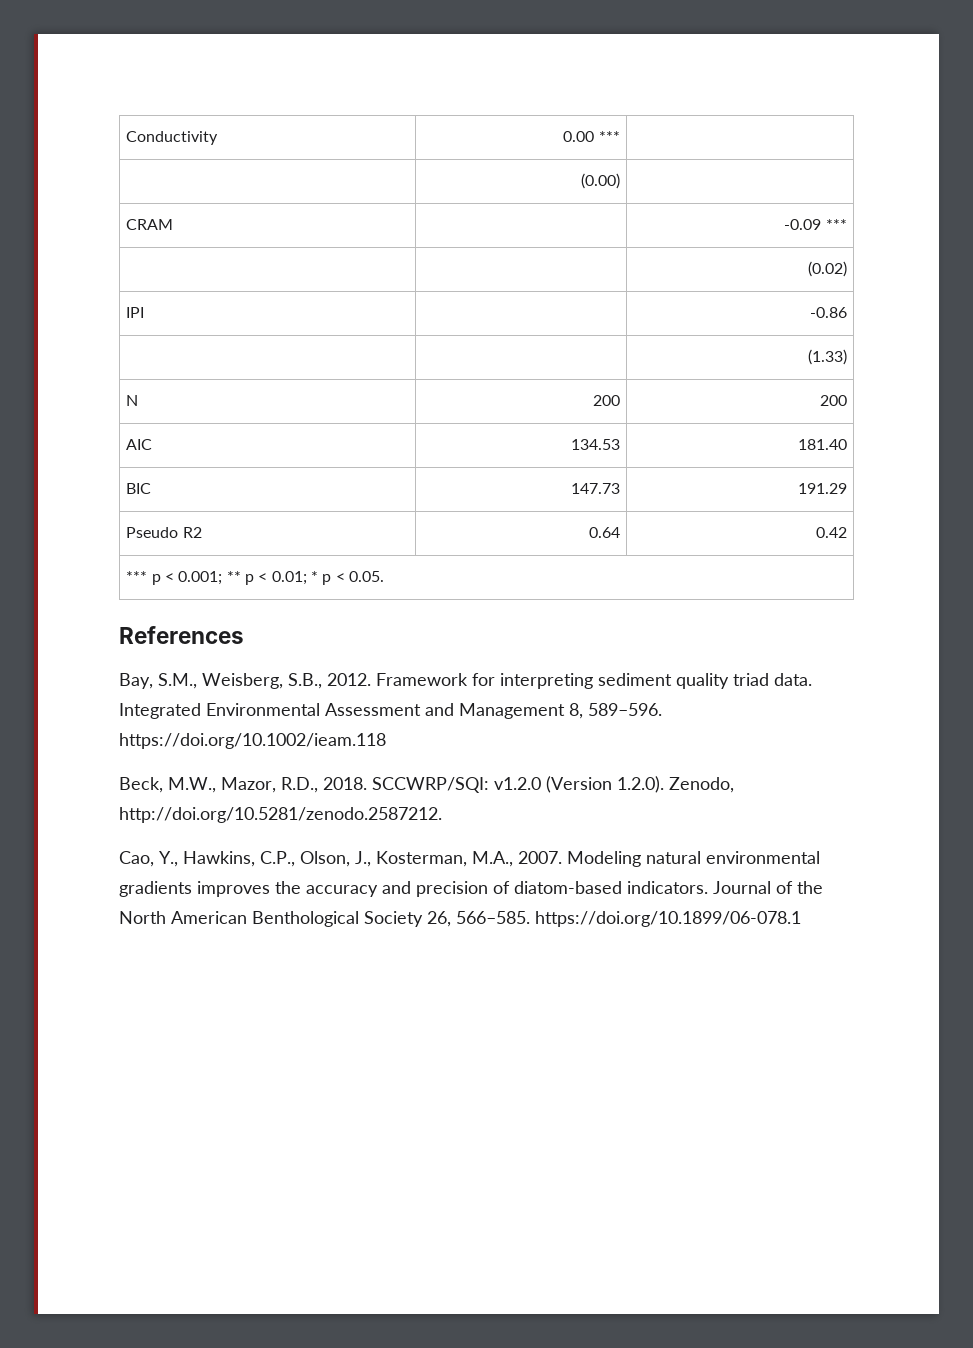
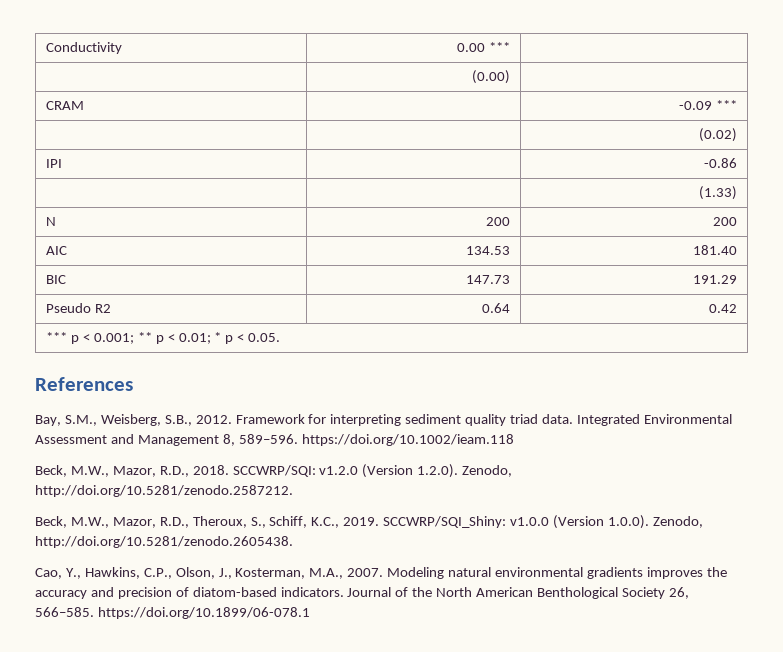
(442, 815) none -> [35,515,703,529] [35,536,293,548] // Beck, M.W., Mazor, R.D., Theroux, S., Schiff, K.C., 2019. SCCWRP/SQI_Shiny: v1.0.0 (Version 1.0.0). Zenodo, http://doi.org/10.5281/zenodo.2605438.

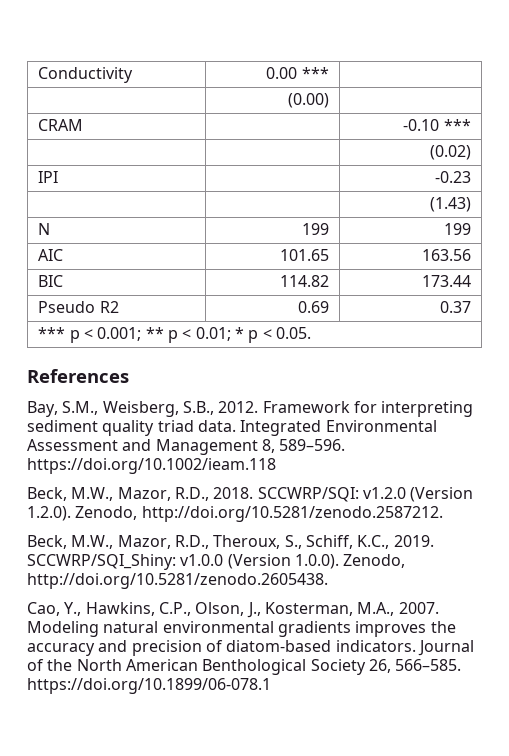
[678,101,712,110] -0.09 -> [403,119,440,131] -0.10
[703,158,737,168] [698,186,737,200] -0.86 // | | (1.33) -> [434,171,471,183] [429,197,471,212] -0.23 // | | (1.43)
[485,217,510,226] [712,217,737,226] 200 | 200 -> [301,223,329,235] [443,223,471,235] 199 | 199
[465,246,510,255] [692,245,737,255] 134.53 | 181.40 -> [279,249,329,261] [421,249,471,261] 101.65 | 163.56
[465,275,510,284] [692,275,737,284] 147.73 | 191.29 -> [279,275,329,287] [421,275,471,287] 114.82 | 173.44
[481,303,510,313] [708,304,737,313] 0.64 | 0.42 -> [297,301,329,313] [439,301,471,313] 0.69 | 0.37

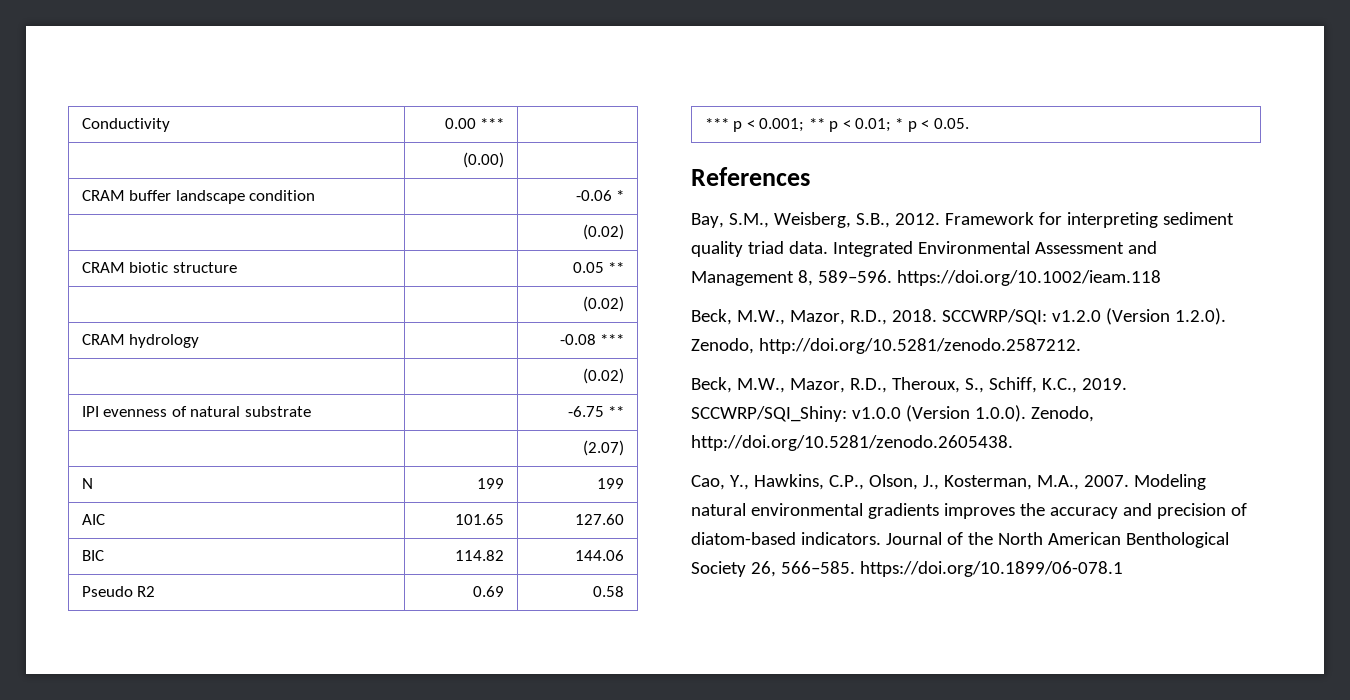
[403,119,471,131] [429,145,471,160] [38,171,59,183] [434,171,471,183] [429,197,471,212] | | -0.10 *** // | | (0.02) // IPI | | -0.23 // | | (1.43) -> [129,190,316,204] [575,190,625,201] [583,224,625,240] [81,262,237,273] [572,262,625,273] [583,296,625,312] [81,334,200,348] [559,334,625,345] [583,368,625,384] [81,406,311,417] [567,406,625,417] [583,440,625,456] buffer landscape condition | | -0.06 * // | | (0.02) // CRAM biotic structure | | 0.05 ** // | | (0.02) // CRAM hydrology | | -0.08 *** // | | (0.02) // IPI evenness of natural substrate | | -6.75 ** // | | (2.07)
[421,249,471,261] 163.56 -> [575,514,625,525] 127.60
[421,275,471,287] 173.44 -> [575,550,625,561] 144.06
[439,301,471,313] 0.37 -> [593,586,625,597] 0.58

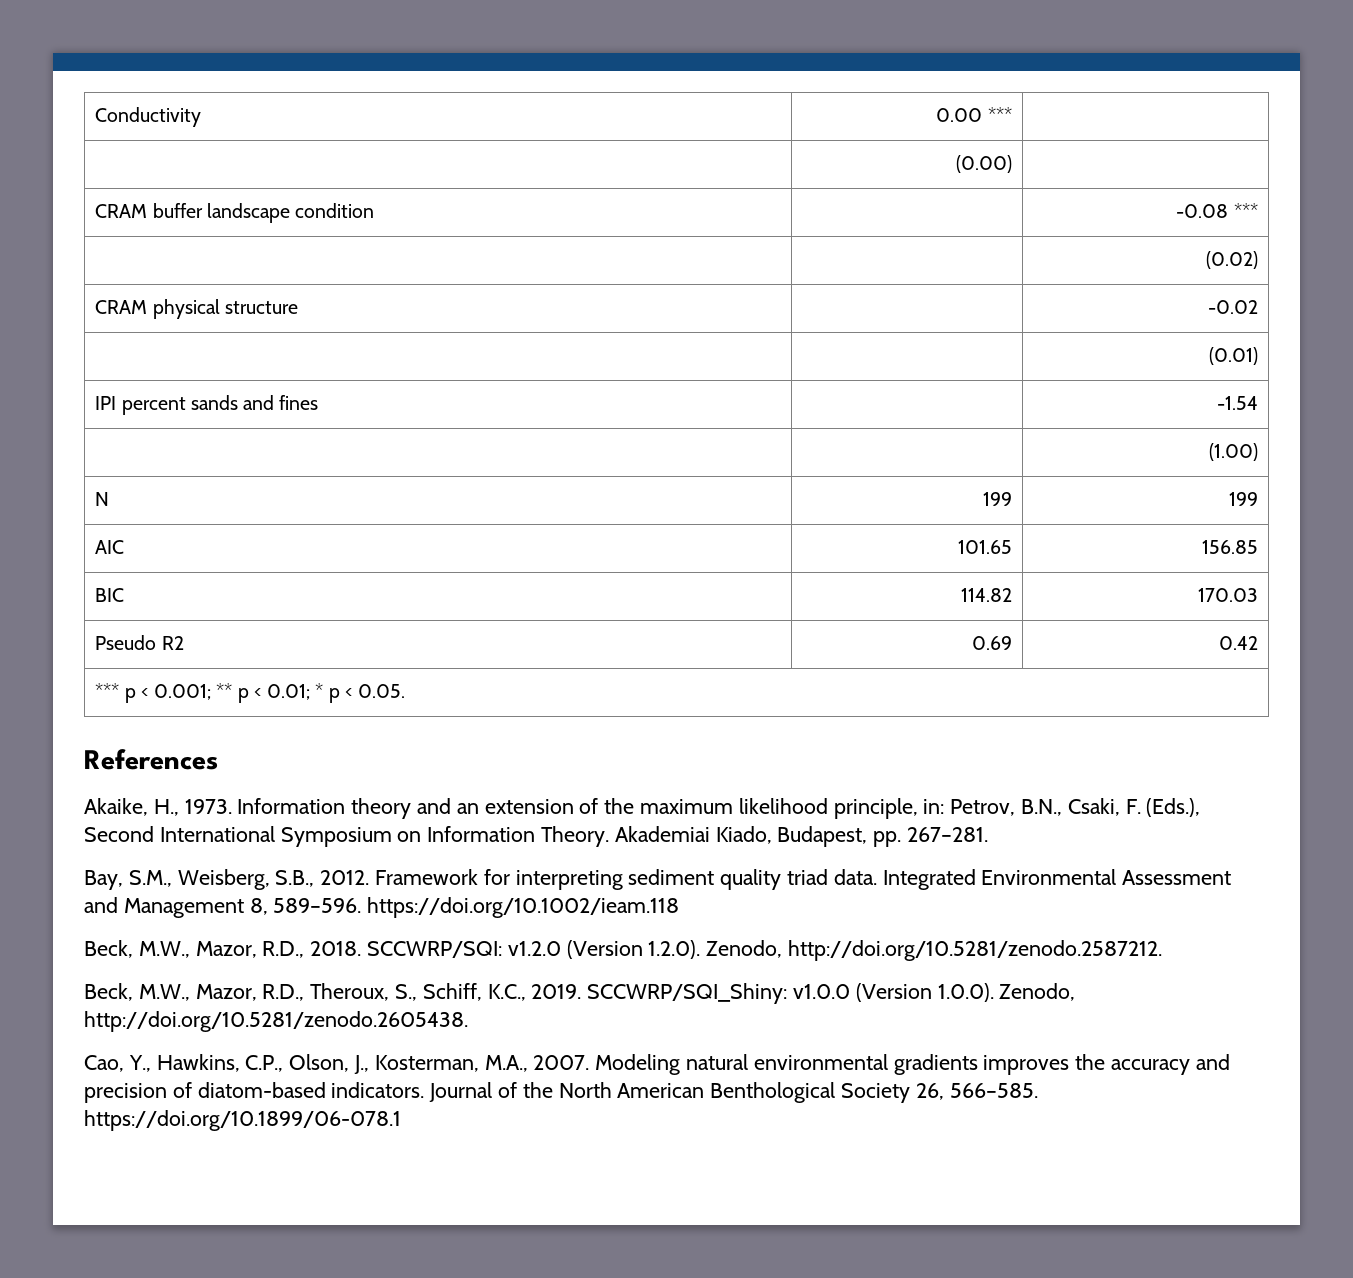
[575,190,625,201] [583,224,625,240] [81,262,237,273] [572,262,625,273] [583,296,625,312] [81,334,200,348] [559,334,625,345] [583,368,625,384] [81,406,311,417] [567,406,625,417] [583,440,625,456] -0.06 * // | | (0.02) // CRAM biotic structure | | 0.05 ** // | | (0.02) // CRAM hydrology | | -0.08 *** // | | (0.02) // IPI evenness of natural substrate | | -6.75 ** // | | (2.07) -> [1176,203,1258,218] [1205,251,1258,269] [95,299,298,319] [1207,300,1258,314] [1208,347,1258,365] [95,395,319,415] [1216,396,1258,410] [1208,443,1258,461] -0.08 *** // | | (0.02) // CRAM physical structure | | -0.02 // | | (0.01) // IPI percent sands and fines | | -1.54 // | | (1.00)
[575,514,625,525] 127.60 -> [1201,540,1258,554] 156.85
[575,550,625,561] 144.06 -> [1197,588,1258,602] 170.03
[593,586,625,597] 0.58 -> [1218,636,1258,650] 0.42
(810, 176) none -> [84,798,1201,819] [84,826,989,847] // Akaike, H., 1973. Information theory and an extension of the maximum likelihood principle, in: Petrov, B.N., Csaki, F. (Eds.), Second International Symposium on Information Theory. Akademiai Kiado, Budapest, pp. 267–281.

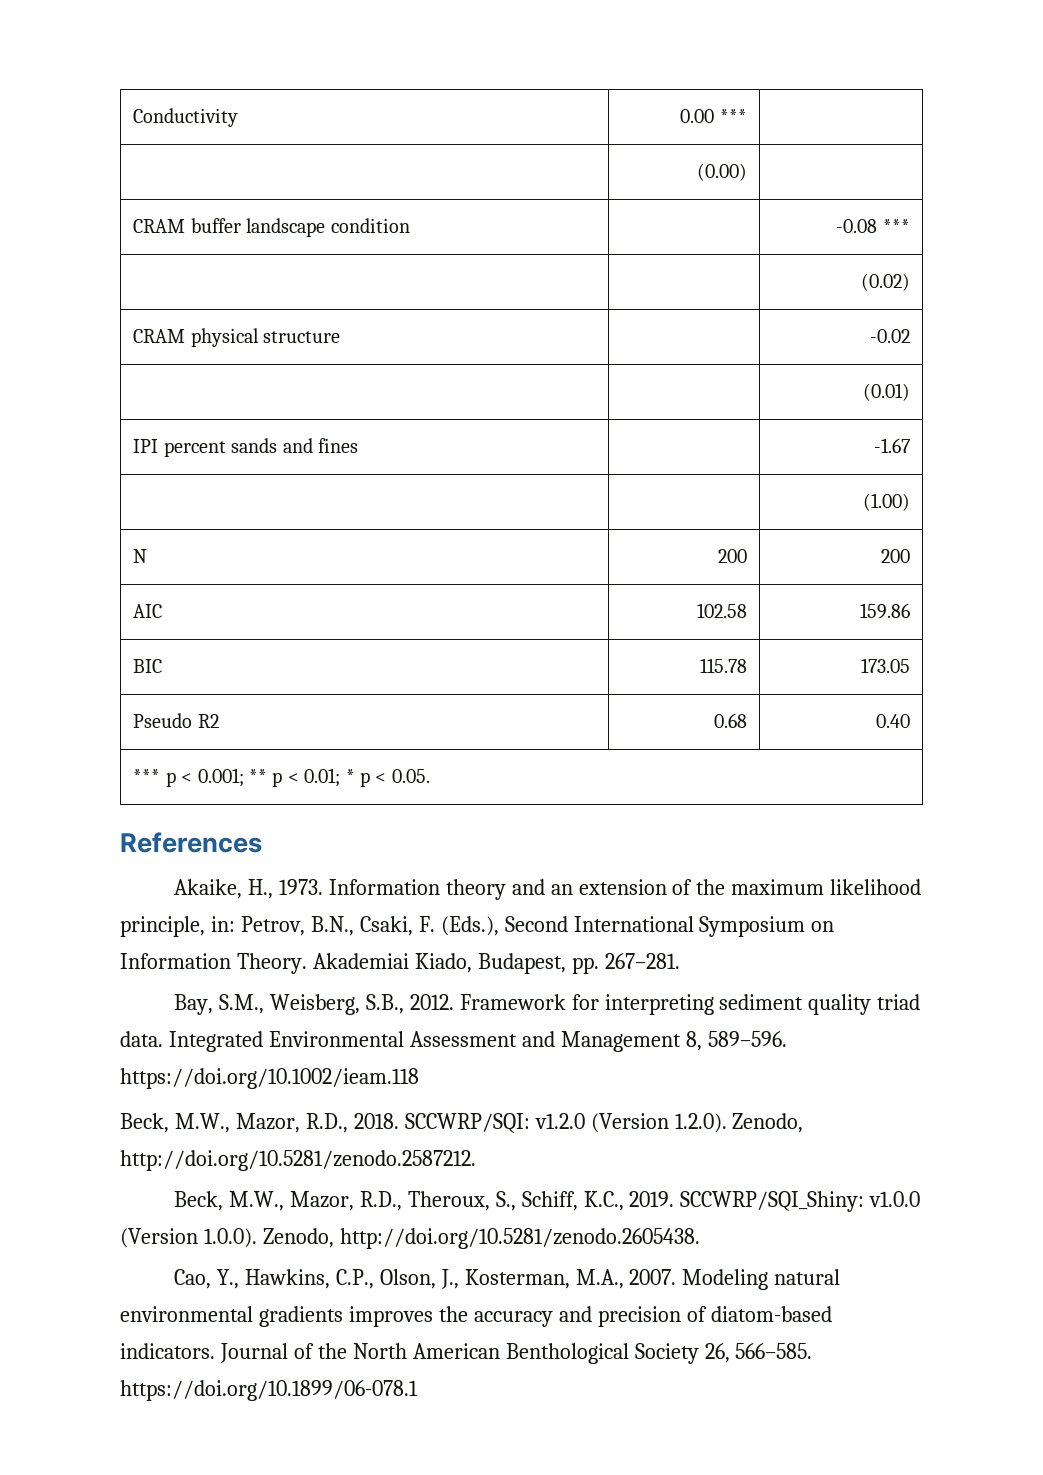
[1216,396,1258,410] -1.54 -> [873,438,910,453] -1.67
[982,492,1012,506] [1228,492,1258,506] 199 | 199 -> [717,549,747,563] [880,549,910,563] 200 | 200
[957,540,1012,554] [1201,540,1258,554] 101.65 | 156.85 -> [696,603,747,618] [859,603,910,619] 102.58 | 159.86
[960,588,1012,602] [1197,588,1258,602] 114.82 | 170.03 -> [699,658,747,673] [860,658,910,673] 115.78 | 173.05
[971,636,1012,650] [1218,636,1258,650] 0.69 | 0.42 -> [713,713,747,728] [875,714,910,728] 0.68 | 0.40

